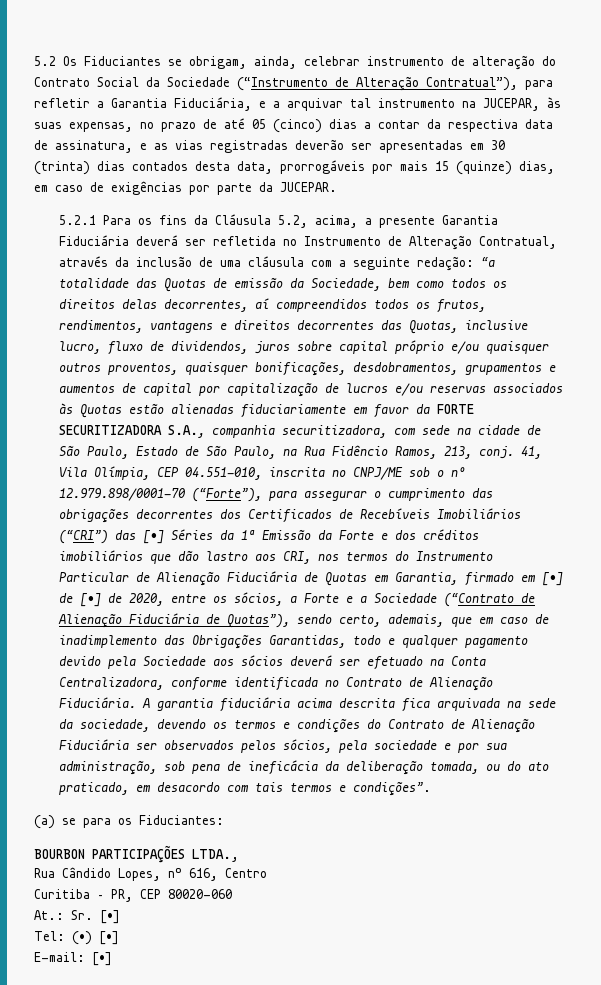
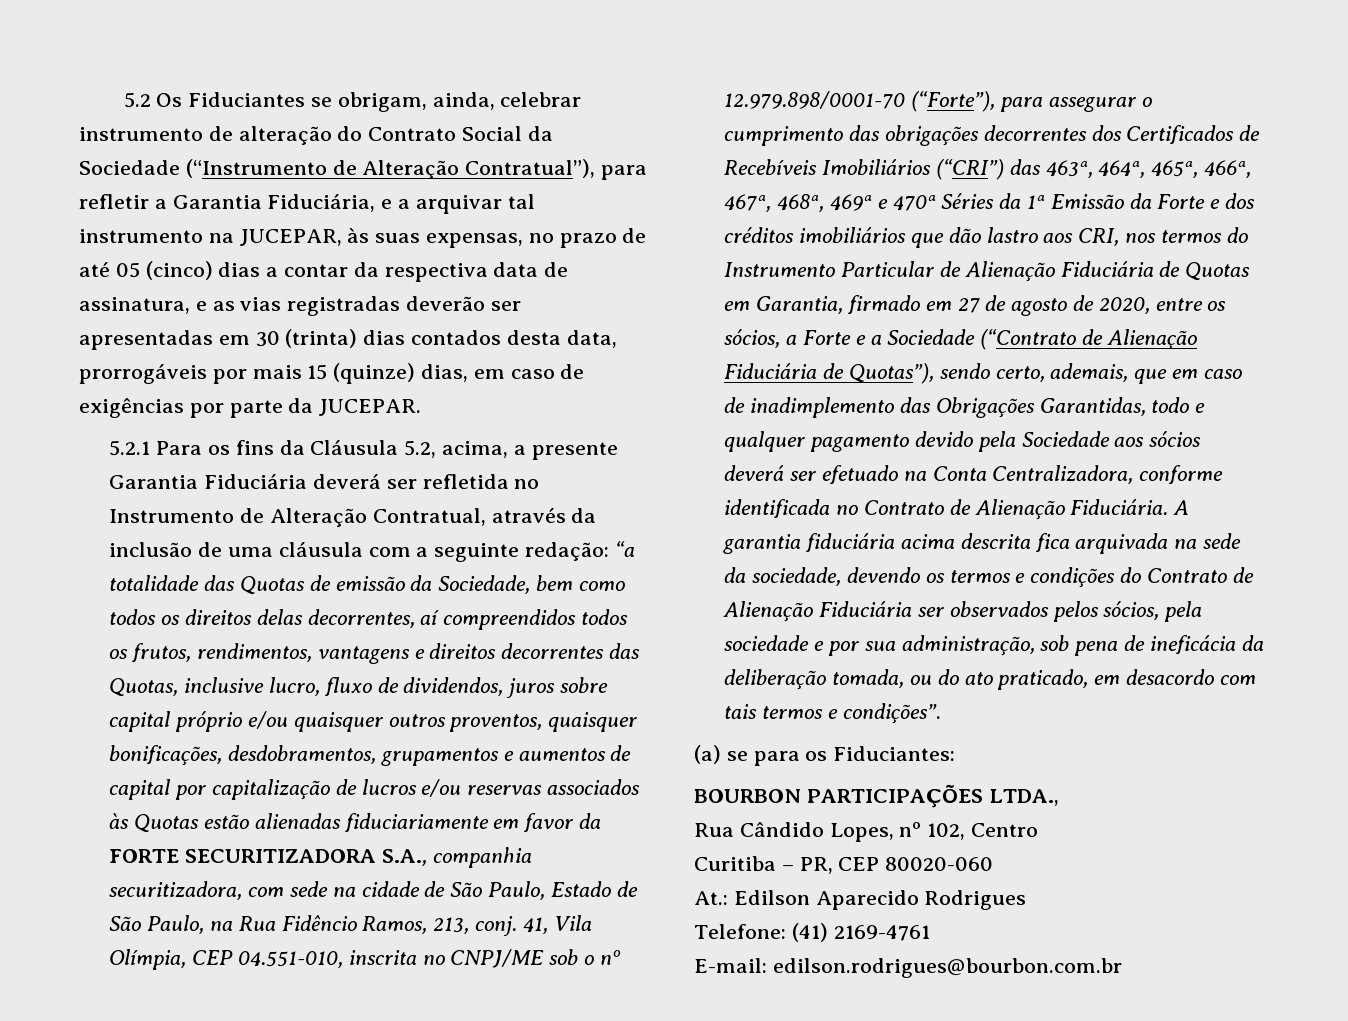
[143,530,165,544] [•] -> [1045,160,1251,178] [724,194,936,212] 463ª, 464ª, 465ª, 466ª, 467ª, 468ª, 469ª e 470ª
[542,572,564,586] [59,593,102,607] [•] de [•] -> [957,295,1068,316] 27 de agosto
[189,868,218,881] 616, -> [927,823,966,840] 102,
[71,910,120,924] [34,931,119,945] Sr. [•] // Tel: (•) [•] -> [733,890,1027,910] [694,923,930,942] Edilson Aparecido Rodrigues // Telefone: (41) 2169-4761
[92,952,112,966] [•] -> [772,958,1122,978] edilson.rodrigues@bourbon.com.br

